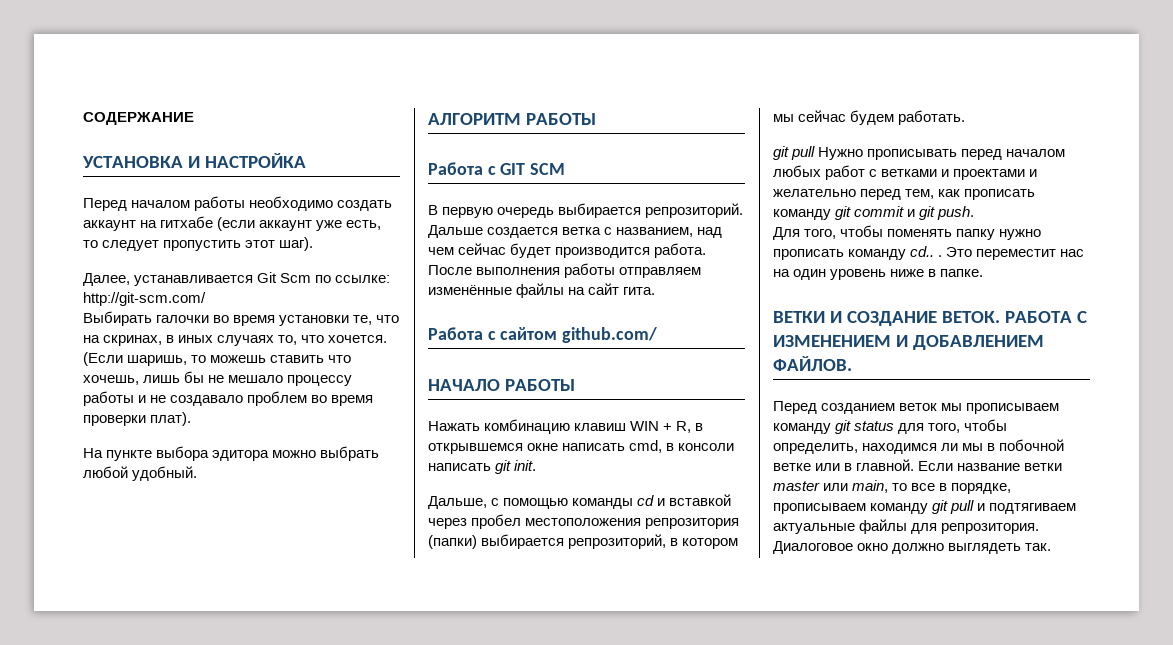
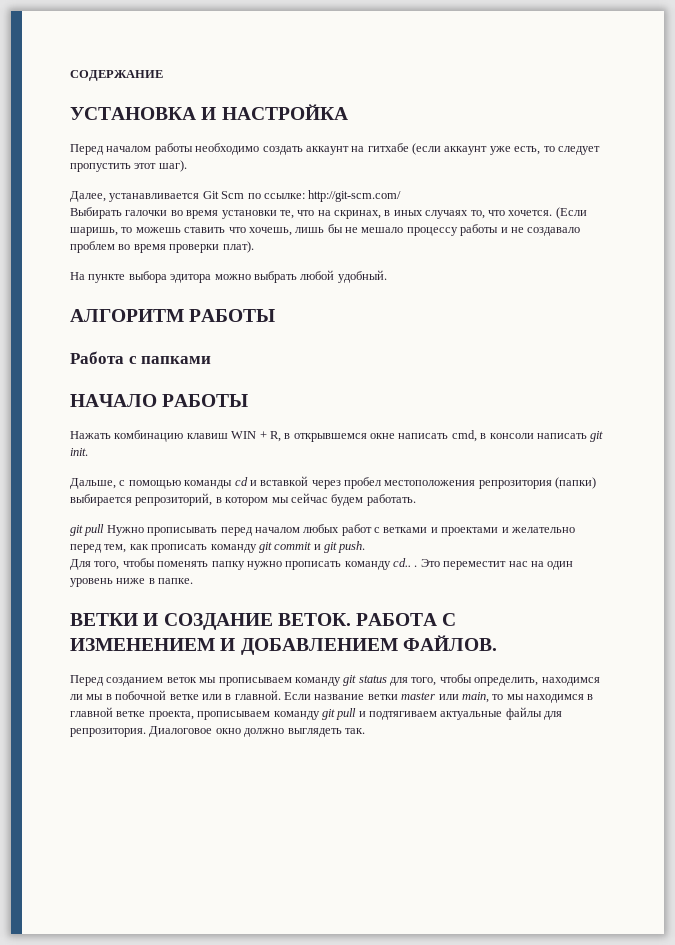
[500,163,566,175] [428,203,744,218] [428,225,723,238] [428,243,707,258] [428,263,702,278] [428,283,656,298] [428,327,658,343] GIT SCM // В первую очередь выбирается репрозиторий. Дальше создается ветка с названием, над чем сейчас будет производится работа. После выполнения работы отправляем изменённые файлы на сайт гита. // Работа с сайтом github.com/ -> [141,356,212,364] папками
[911,483,1012,494] все в порядке, -> [506,694,594,703] [70,707,194,720] мы находимся в главной ветке проекта,

